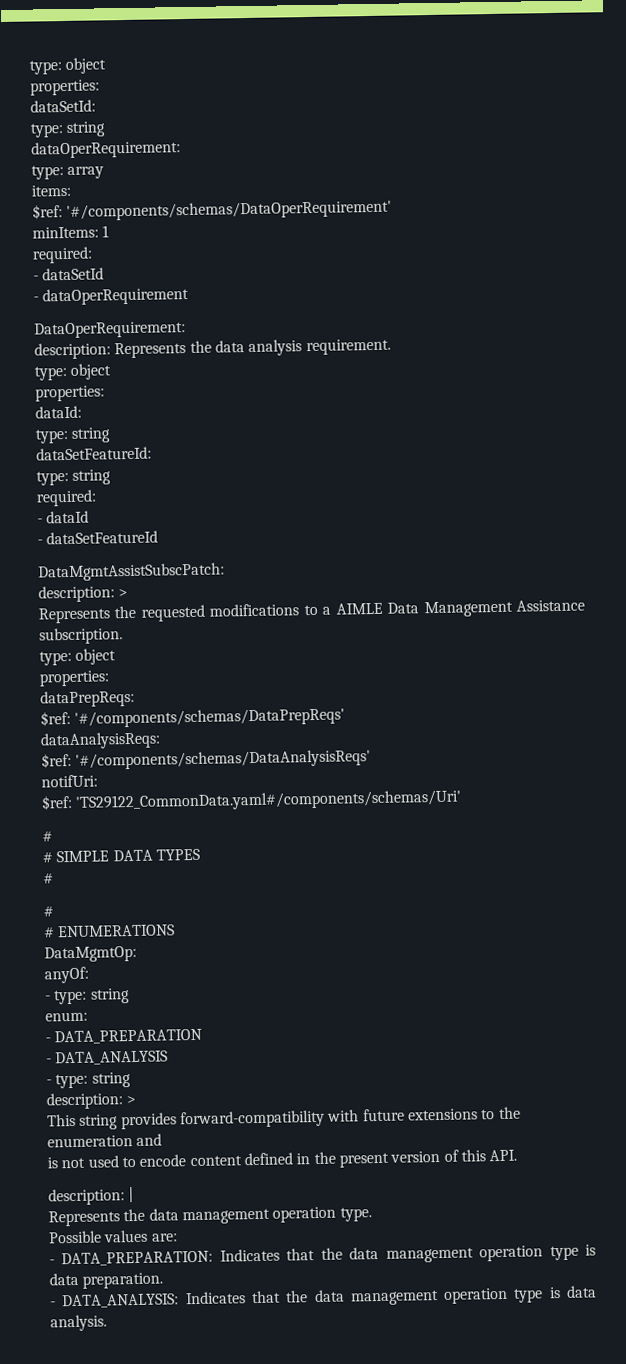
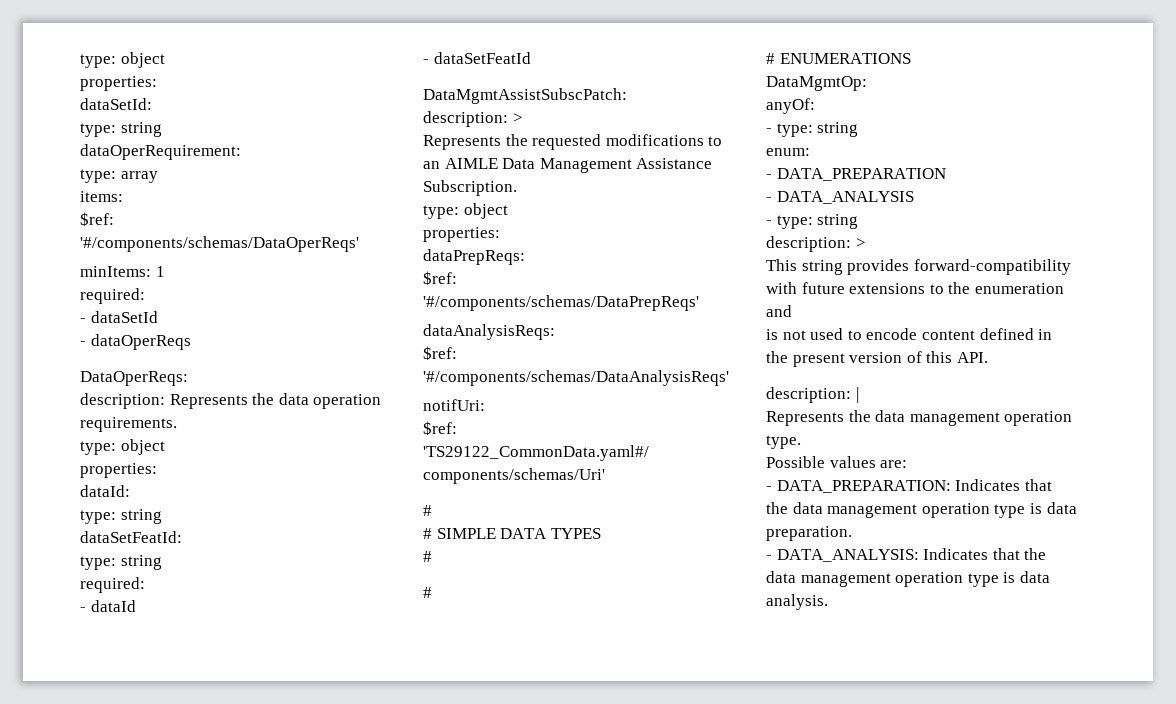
[66,199,393,221] '#/components/schemas/DataOperRequirement' -> [80,236,359,252] '#/components/schemas/DataOperReqs'
[42,286,190,306] [34,321,186,339] dataOperRequirement // DataOperRequirement: -> [90,334,191,350] [80,371,188,386] dataOperReqs // DataOperReqs:
[248,338,391,357] analysis requirement. -> [313,394,382,409] [80,417,177,432] operation requirements.
[36,446,152,461] dataSetFeatureId: -> [80,531,182,543] dataSetFeatId:
[46,530,159,545] dataSetFeatureId -> [433,52,531,64] dataSetFeatId
[322,606,332,615] a -> [423,161,440,169] an
[39,627,123,645] subscription. -> [423,180,517,196] Subscription.

